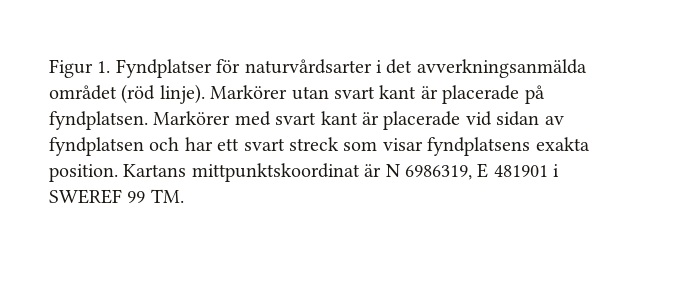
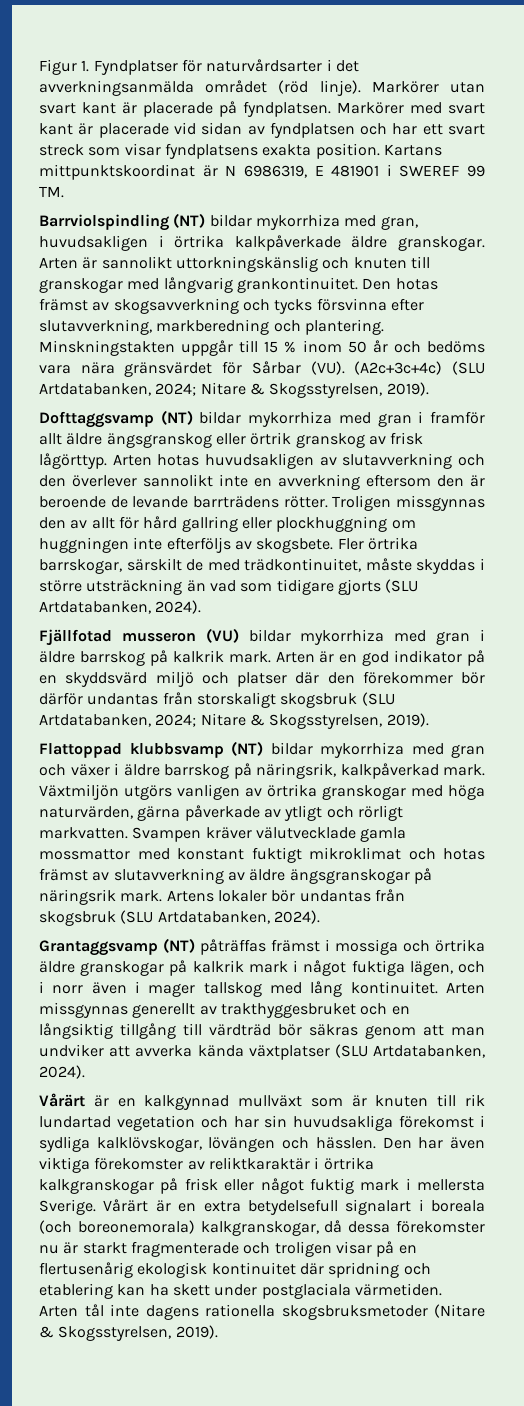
(184, 196) none -> [39,213,418,231] [39,235,486,251] [39,256,430,272] [39,277,438,293] [39,298,424,314] [39,319,384,335] [39,340,485,356] [39,361,486,377] [39,382,429,398] [39,410,486,428] [39,432,424,448] [39,453,486,469] [39,474,485,490] [39,495,486,511] [39,516,416,532] [39,537,418,553] [39,558,485,574] [39,579,419,595] [39,600,202,614] [39,628,485,646] [39,650,485,666] [39,671,485,687] [39,692,395,708] [39,713,429,729] [39,741,485,758] [39,763,485,779] [39,784,485,800] [39,805,403,821] [39,827,407,842] [39,847,485,863] [39,868,432,884] [39,889,405,905] [39,910,320,926] [39,938,485,956] [39,960,486,976] [39,981,485,997] [39,1002,410,1018] [39,1023,485,1039] [39,1044,486,1060] [39,1065,85,1079] [39,1093,485,1110] [39,1115,485,1131] [39,1136,486,1152] [39,1157,374,1173] [39,1178,485,1194] [39,1199,485,1215] [39,1220,486,1236] [39,1241,417,1257] [39,1262,431,1278] [39,1283,442,1299] [39,1304,485,1320] [39,1325,218,1341] // Barrviolspindling (NT) bildar mykorrhiza med gran, huvudsakligen i örtrika kalkpåverkade äldre granskogar. Arten är sannolikt uttorkningskänslig och knuten till granskogar med långvarig grankontinuitet. Den hotas främst av skogsavverkning och tycks försvinna efter slutavverkning, markberedning och plantering. Minskningstakten uppgår till 15 % inom 50 år och bedöms vara nära gränsvärdet för Sårbar (VU). (A2c+3c+4c) (SLU Artdatabanken, 2024; Nitare & Skogsstyrelsen, 2019). // Dofttaggsvamp (NT) bildar mykorrhiza med gran i framför allt äldre ängsgranskog eller örtrik granskog av frisk lågörttyp. Arten hotas huvudsakligen av slutavverkning och den överlever sannolikt inte en avverkning eftersom den är beroende de levande barrträdens rötter. Troligen missgynnas den av allt för hård gallring eller plockhuggning om huggningen inte efterföljs av skogsbete. Fler örtrika barrskogar, särskilt de med trädkontinuitet, måste skyddas i större utsträckning än vad som tidigare gjorts (SLU Artdatabanken, 2024). // Fjällfotad musseron (VU) bildar mykorrhiza med gran i äldre barrskog på kalkrik mark. Arten är en god indikator på en skyddsvärd miljö och platser där den förekommer bör därför undantas från storskaligt skogsbruk (SLU Artdatabanken, 2024; Nitare & Skogsstyrelsen, 2019). // Flattoppad klubbsvamp (NT) bildar mykorrhiza med gran och växer i äldre barrskog på näringsrik, kalkpåverkad mark. Växtmiljön utgörs vanligen av örtrika granskogar med höga naturvärden, gärna påverkade av ytligt och rörligt markvatten. Svampen kräver välutvecklade gamla mossmattor med konstant fuktigt mikroklimat och hotas främst av slutavverkning av äldre ängsgranskogar på näringsrik mark. Artens lokaler bör undantas från skogsbruk (SLU Artdatabanken, 2024). // Grantaggsvamp (NT) påträffas främst i mossiga och örtrika äldre granskogar på kalkrik mark i något fuktiga lägen, och i norr även i mager tallskog med lång kontinuitet. Arten missgynnas generellt av trakthyggesbruket och en långsiktig tillgång till värdträd bör säkras genom att man undviker att avverka kända växtplatser (SLU Artdatabanken, 2024). // Vårärt är en kalkgynnad mullväxt som är knuten till rik lundartad vegetation och har sin huvudsakliga förekomst i sydliga kalklövskogar, lövängen och hässlen. Den har även viktiga förekomster av reliktkaraktär i örtrika kalkgranskogar på frisk eller något fuktig mark i mellersta Sverige. Vårärt är en extra betydelsefull signalart i boreala (och boreonemorala) kalkgranskogar, då dessa förekomster nu är starkt fragmenterade och troligen visar på en flertusenårig ekologisk kontinuitet där spridning och etablering kan ha skett under postglaciala värmetiden. Arten tål inte dagens rationella skogsbruksmetoder (Nitare & Skogsstyrelsen, 2019).

